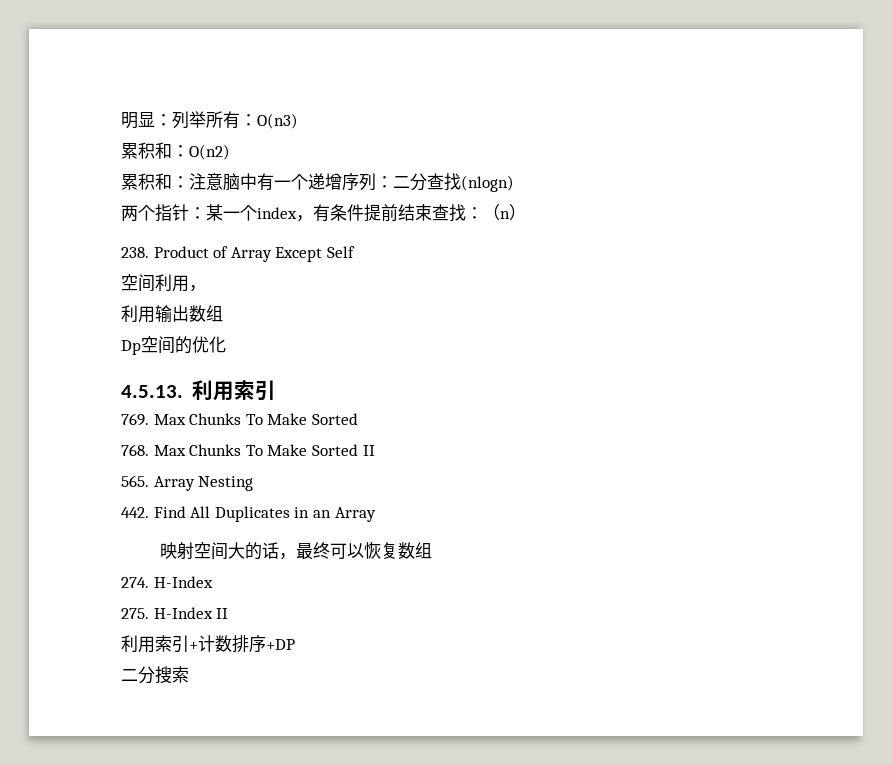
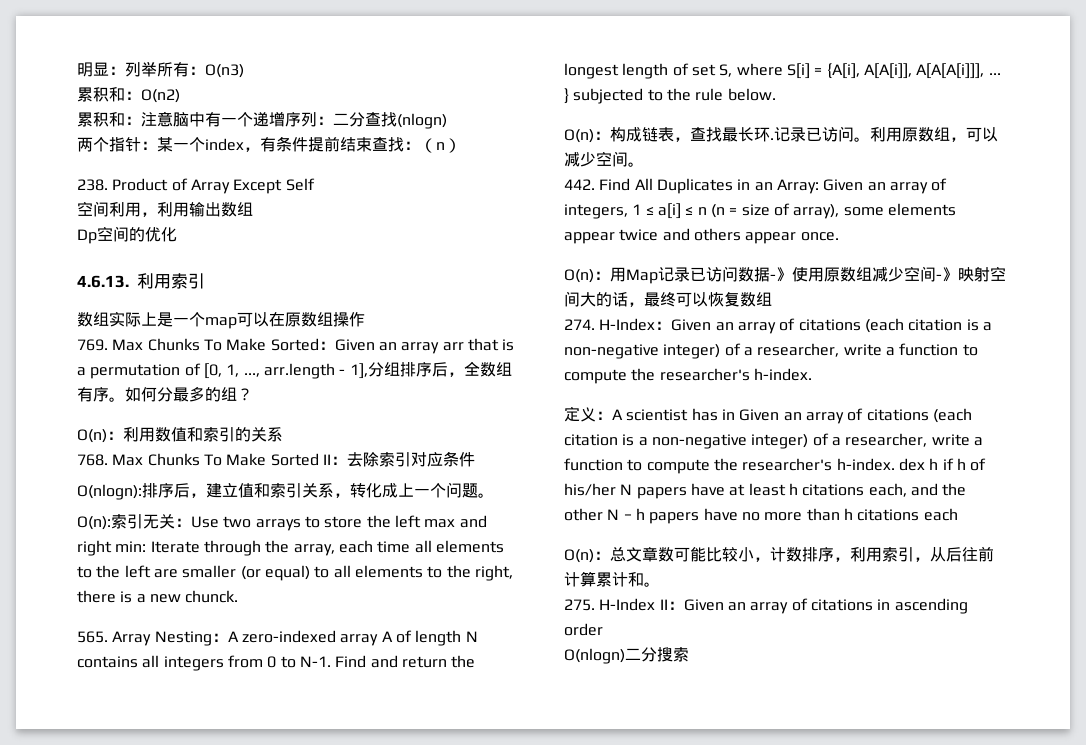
(206, 288) // -> (157, 214) none
[121,380,276,401] 4.5.13.利用索引 -> [77,273,205,289] [77,311,365,329] 4.6.13.利用索引 // 数组实际上是一个map可以在原数组操作
(358, 419) none -> [318,338,515,354] [77,361,512,379] [77,386,253,402] [77,427,283,443] ：Given an array arr that is a permutation of [0, 1, ..., arr.length - 1],分组排序后，全数组有序。如何分最多的组？ // O(n)：利用数值和索引的关系
[121,475,254,491] // 565. Array Nesting -> [330,451,475,467] [77,482,494,500] [77,514,487,531] [77,540,504,556] [77,565,513,581] [77,590,239,603] [77,630,478,646] [77,655,476,671] [564,63,1001,79] [564,88,776,104] [564,126,998,143] [564,151,644,167] ：去除索引对应条件 // O(nlogn):排序后，建立值和索引关系，转化成上一个问题。 // O(n):索引无关：Use two arrays to store the left max and right min: Iterate through the array, each time all elements to the left are smaller (or equal) to all elements to the right, there is a new chunck. // 565. Array Nesting：A zero-indexed array A of length N contains all integers from 0 to N-1. Find and return the longest length of set S, where S[i] = {A[i], A[A[i]], A[A[A[i]]], ... } subjected to the rule below. // O(n)：构成链表，查找最长环.记录已访问。利用原数组，可以减少空间。
[334,507,376,522] Array // -> [776,178,948,194] [564,203,956,219] [564,228,839,244] [564,266,958,284] Array: Given an array of integers, 1 ≤ a[i] ≤ n (n = size of array), some elements appear twice and others appear once. // O(n)：用Map记录已访问数据-》使用原数组减少空间-》
[121,607,229,619] [121,635,295,653] // 275. H-Index II // 利用索引+计数排序+DP // -> [655,318,992,334] [564,343,978,359] [564,368,812,384] [564,406,972,424] [564,433,983,449] [564,458,987,474] [564,483,967,499] [564,508,958,524] [564,546,994,563] [564,571,660,587] [564,598,968,614] [564,623,603,636] [564,648,625,664] ：Given an array of citations (each citation is a non-negative integer) of a researcher, write a function to compute the researcher's h-index. // 定义：A scientist has in Given an array of citations (each citation is a non-negative integer) of a researcher, write a function to compute the researcher's h-index. dex h if h of his/her N papers have at least h citations each, and the other N − h papers have no more than h citations each // O(n)：总文章数可能比较小，计数排序，利用索引，从后往前计算累计和。 // 275. H-Index II：Given an array of citations in ascending order // O(nlogn)

